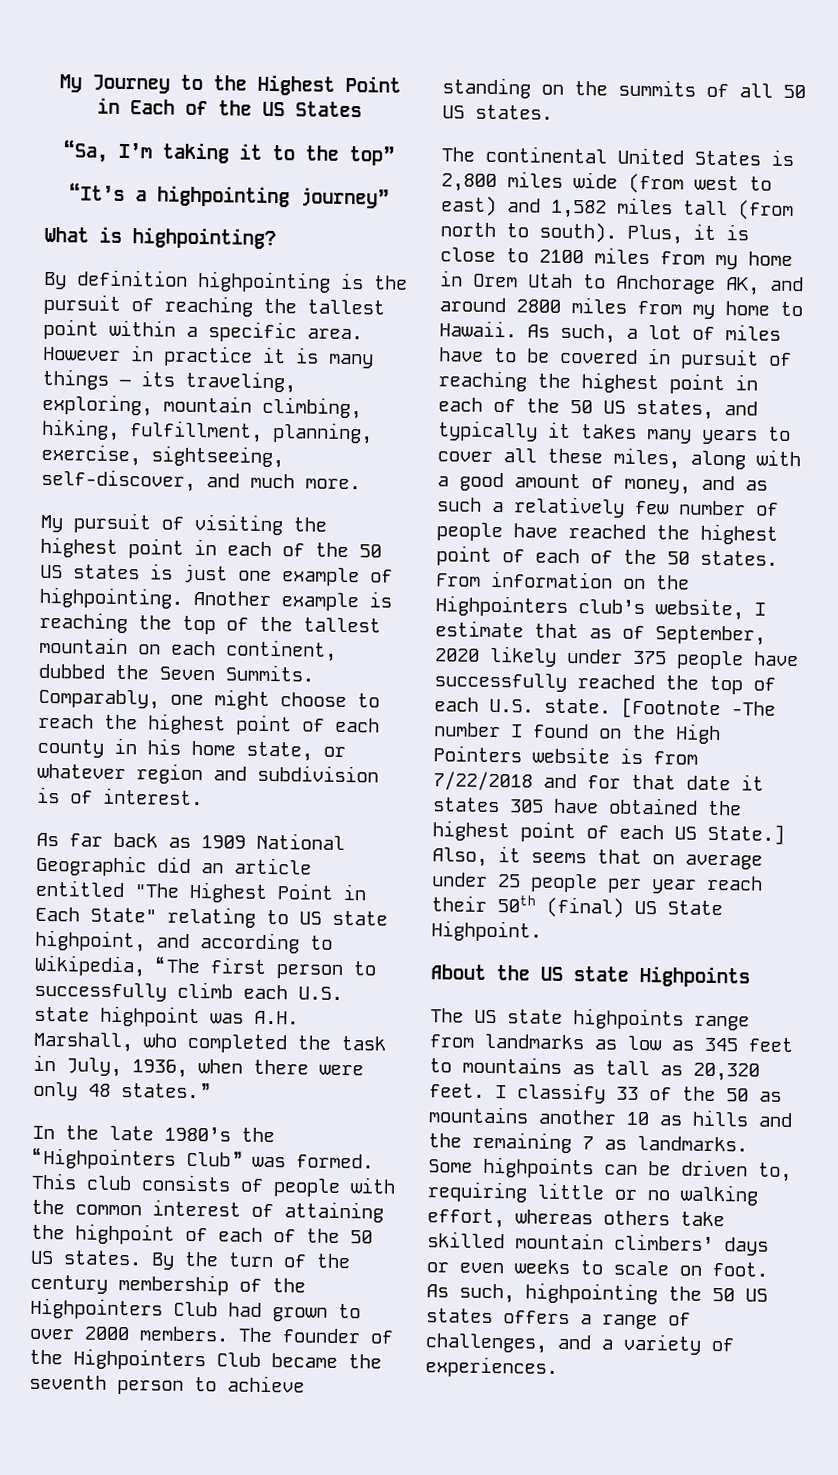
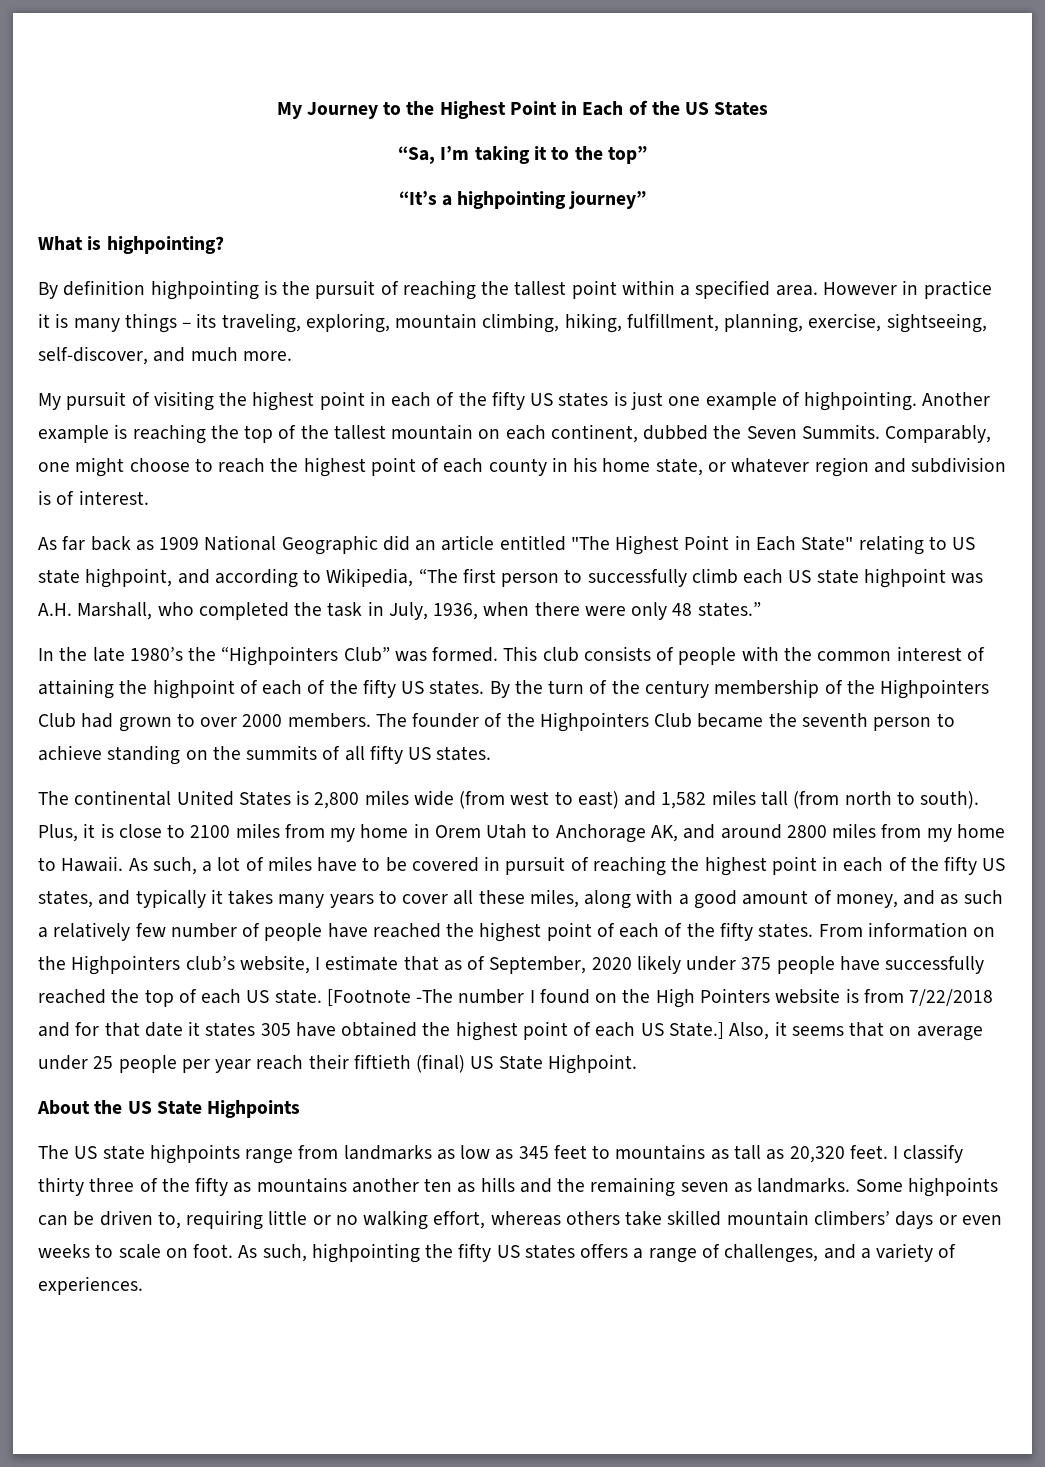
[208,321,297,343] specific -> [695,280,771,299] specified
[359,544,382,558] 50 -> [491,391,525,410] fifty
[298,986,343,1000] U.S. -> [788,570,812,583] US
[350,1230,373,1244] 50 -> [362,679,396,698] fifty
[783,84,806,99] 50 -> [369,745,403,764] fifty
[570,400,593,414] 50 -> [944,856,978,875] fifty
[667,551,690,565] 50 -> [719,922,753,941] fifty
[489,698,534,713] U.S. -> [246,990,270,1003] US
[497,895,536,913] 50th -> [353,1054,411,1069] fiftieth
[573,966,629,982] state -> [156,1101,202,1115] State
[616,1086,749,1102] 33 of the 50 -> [38,1177,229,1196] thirty three of the fifty
[626,1111,649,1126] 10 -> [424,1178,453,1192] ten
[582,1136,594,1150] 7 -> [680,1182,729,1192] seven
[712,1287,735,1302] 50 -> [458,1243,492,1262] fifty

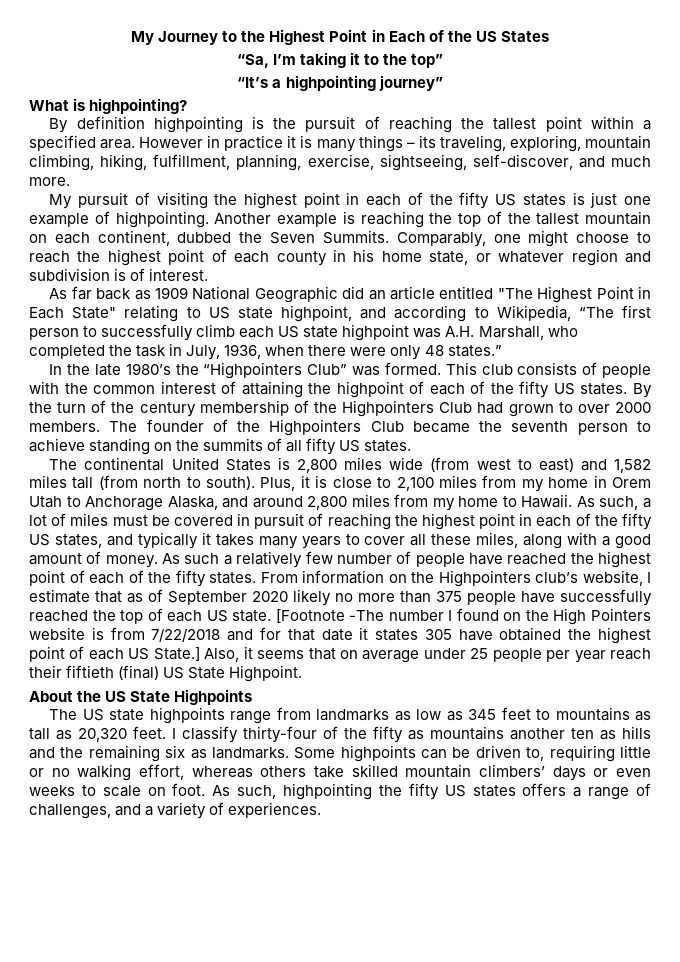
[190,825,231,838] 2100 -> [396,477,434,491] 2,100
[650,825,678,842] AK, -> [167,496,218,510] Alaska,
[786,825,827,838] 2800 -> [307,496,348,510] 2,800
[317,857,381,872] have to -> [112,515,148,526] must
[835,890,959,908] money, and as -> [105,553,181,568] money. As
[489,956,587,974] September, -> [168,591,247,605] September
[686,956,737,971] under -> [335,591,431,603] no more than
[38,1177,135,1196] thirty three -> [243,726,317,743] thirty-four
[680,1182,729,1192] seven -> [165,745,186,758] six

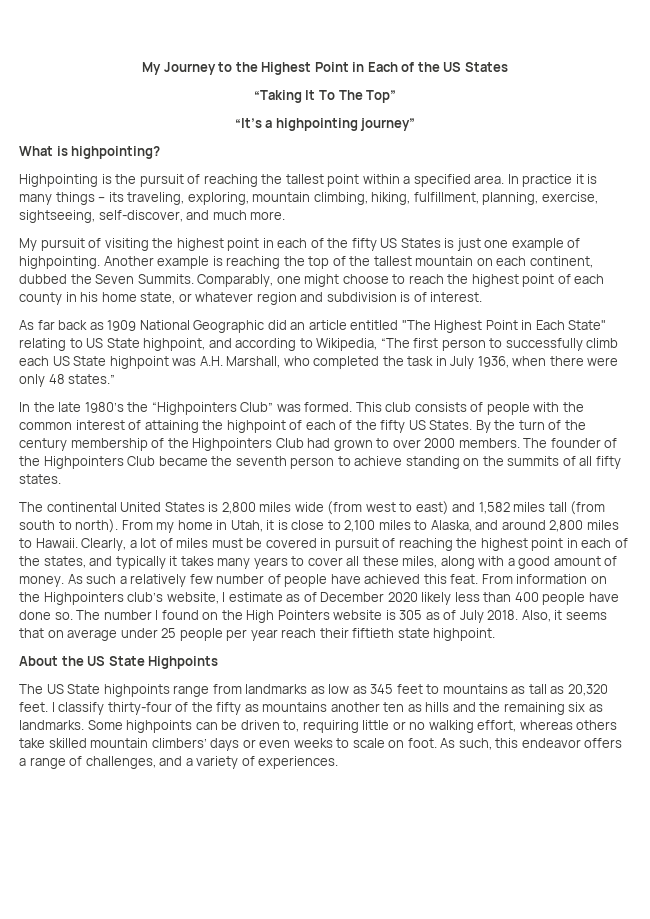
[236,52,444,68] “Sa, I’m taking it to the top” -> [253,90,397,103] “Taking It To The Top”
[49,116,243,133] By definition highpointing -> [19,174,98,187] Highpointing
[139,135,221,148] However in -> [507,174,519,184] In
[522,194,566,206] states -> [400,238,441,248] States
[237,307,273,319] state -> [106,338,140,348] State
[303,326,339,338] state -> [73,356,107,366] State
[186,345,221,360] July, -> [450,356,475,369] July
[580,383,628,395] states. -> [429,420,473,430] States.
[339,440,361,452] US -> (621, 462) none
[143,476,296,491] north to south). Plus, -> [19,519,263,533] south to north). From my home in Utah,
[482,475,652,492] [29,496,164,511] from my home in Orem Utah to Anchorage -> [414,520,428,530] to
[394,494,639,511] from my home to Hawaii. As such, -> [19,538,127,551] to Hawaii. Clearly,
[621,513,652,530] [29,534,50,546] fifty US -> (40, 561) none
[507,551,652,568] [29,570,256,587] reached the highest point of each of the fifty states. -> [364,574,479,584] achieved this feat.
[95,589,247,605] that as of September -> [286,592,385,602] as of December
[335,589,652,606] [29,608,385,624] no more than 375 people have successfully reached the top of each US state. [Footnote -The -> [454,592,619,605] [19,610,101,620] less than 400 people have done so. The
[110,627,651,644] [29,646,200,662] from 7/22/2018 and for that date it states 305 have obtained the highest point of each US State.] -> [399,610,519,623] 305 as of July 2018.
[118,665,303,682] (final) US State Highpoint. -> [397,628,496,641] state highpoint.
[109,709,145,721] state -> [67,684,101,694] State
[283,783,516,800] highpointing the fifty US states -> [495,738,581,748] this endeavor

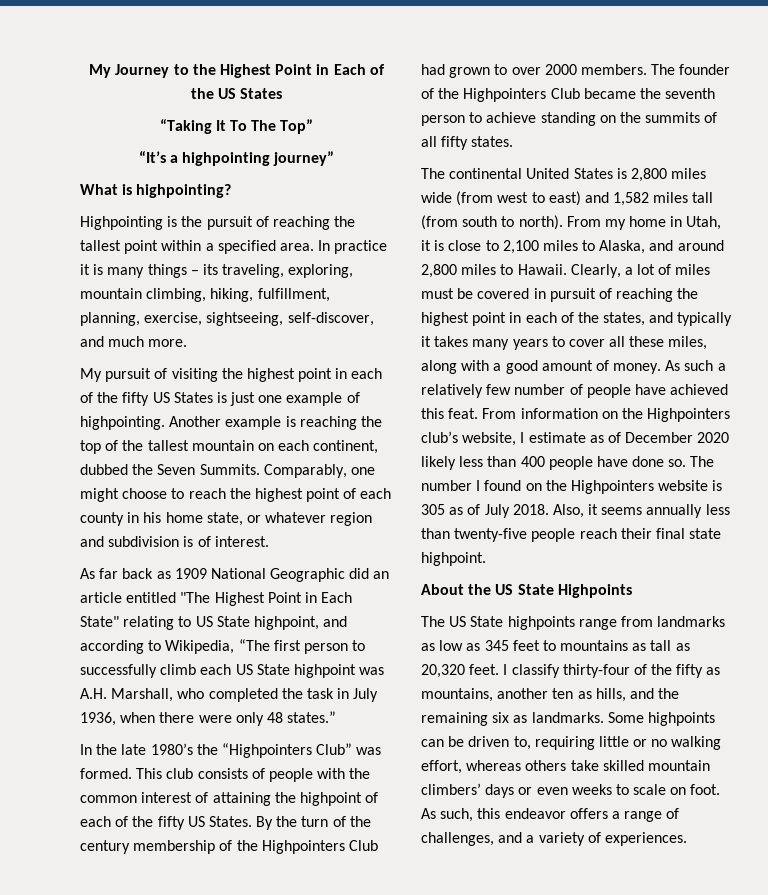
[246,610,330,623] High Pointers -> [570,480,654,494] Highpointers
[19,628,278,641] that on average under 25 people per year -> [646,504,730,518] [421,528,576,542] annually less than twenty-five people
[352,628,395,638] fiftieth -> [655,528,685,539] final
[262,702,328,712] mountains -> [421,688,493,702] mountains,
[425,702,450,712] hills -> [595,688,626,702] hills,

